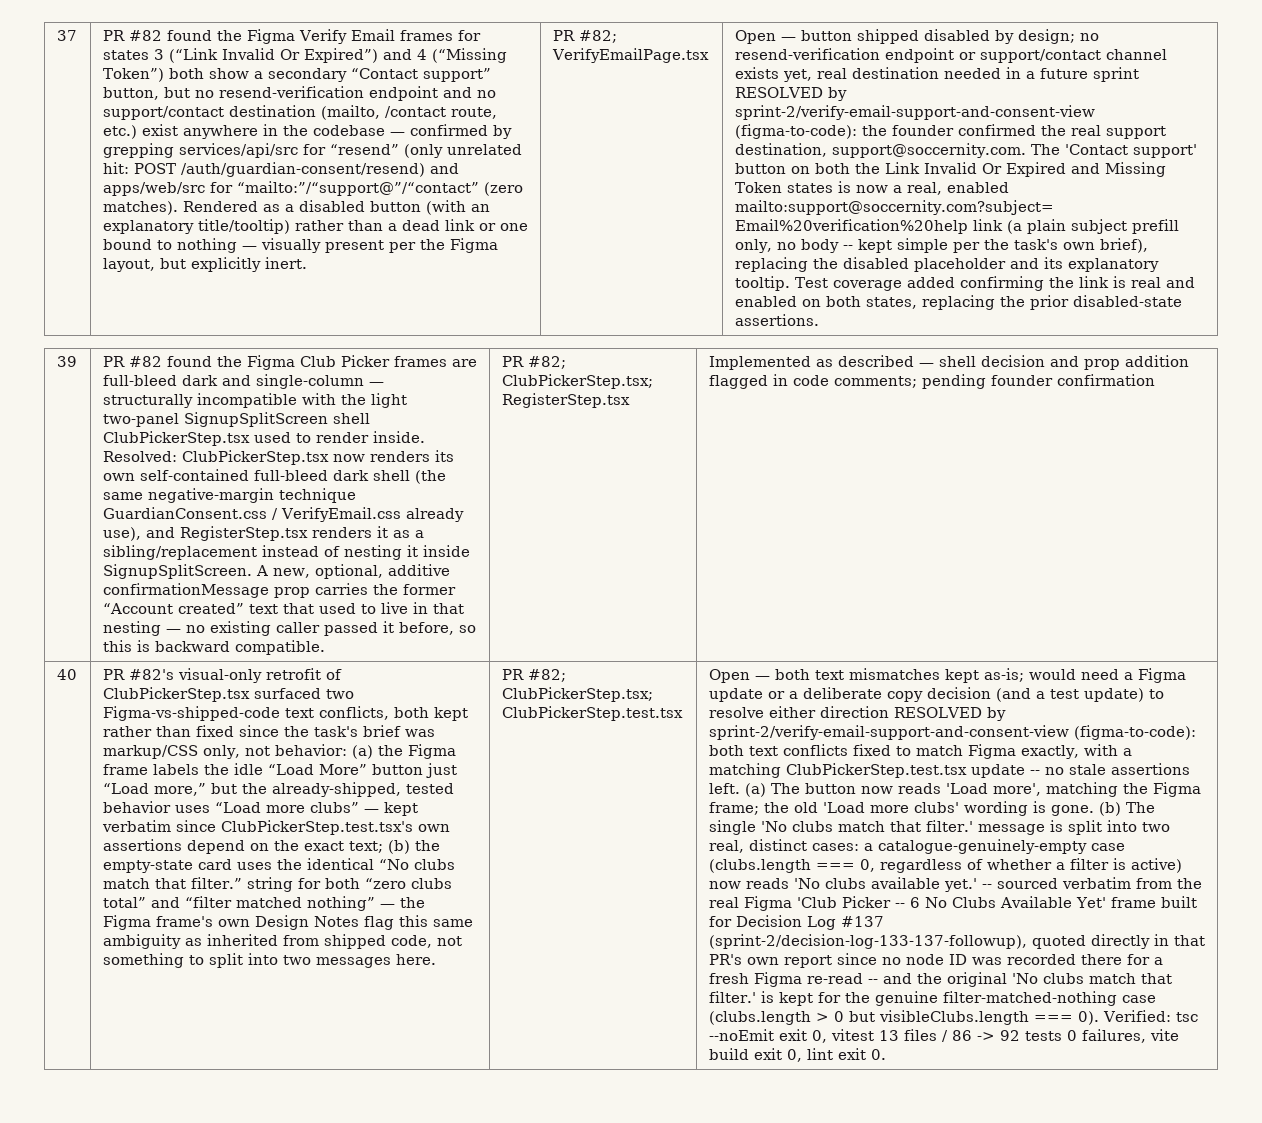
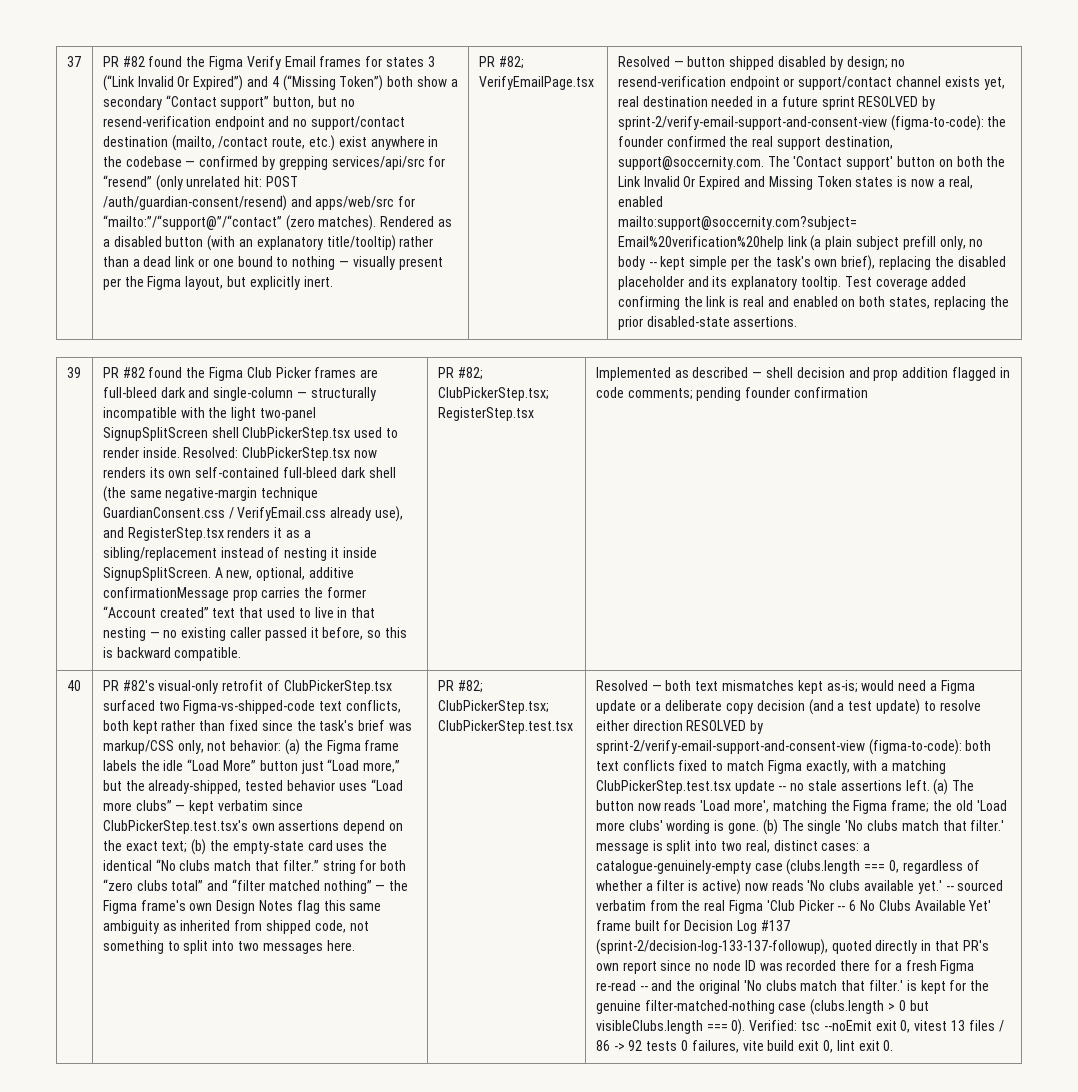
[734,30,776,44] Open -> [617,56,670,67] Resolved
[708,669,750,683] Open -> [595,680,648,691] Resolved

